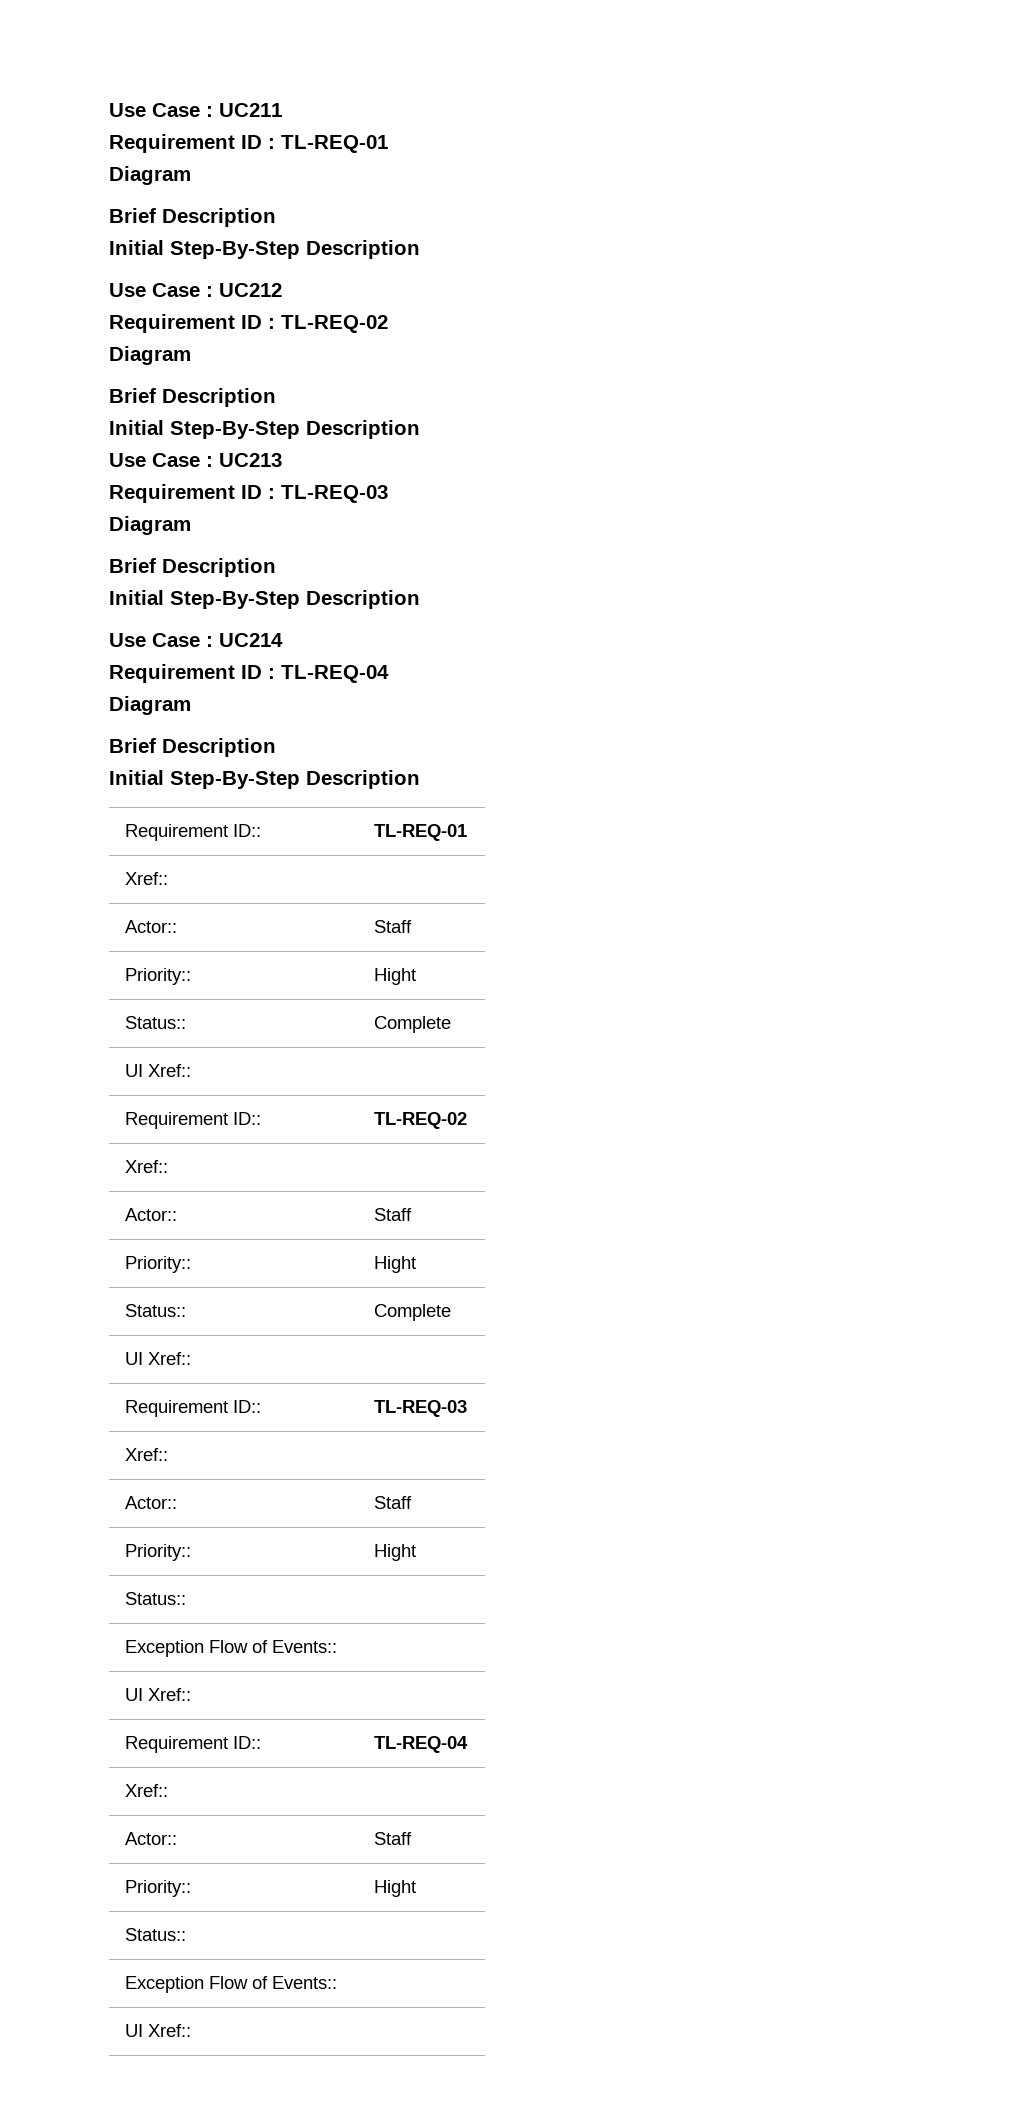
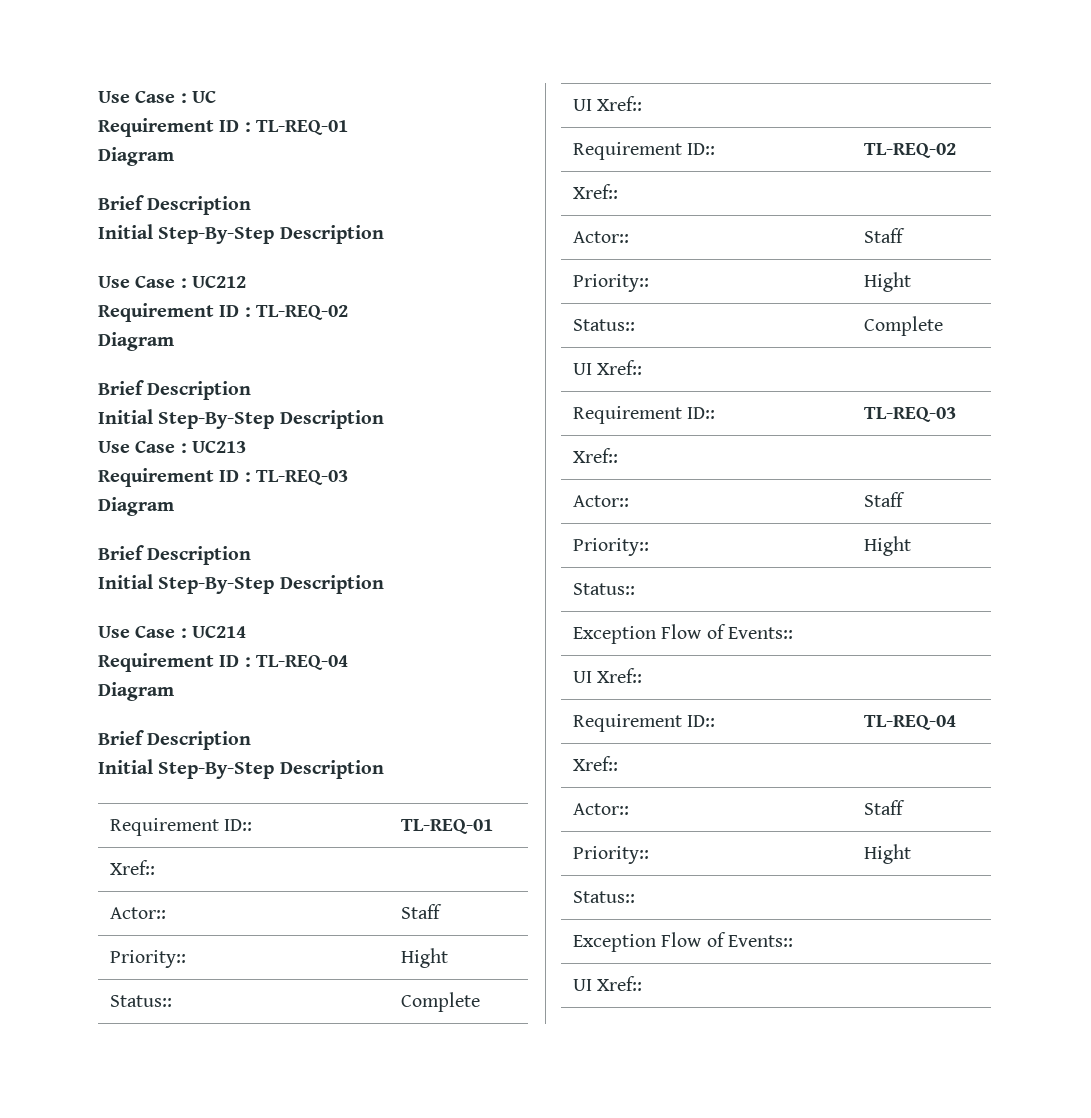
[109,103,282,117] Use Case : UC211 -> [98,90,216,103] Use Case : UC

